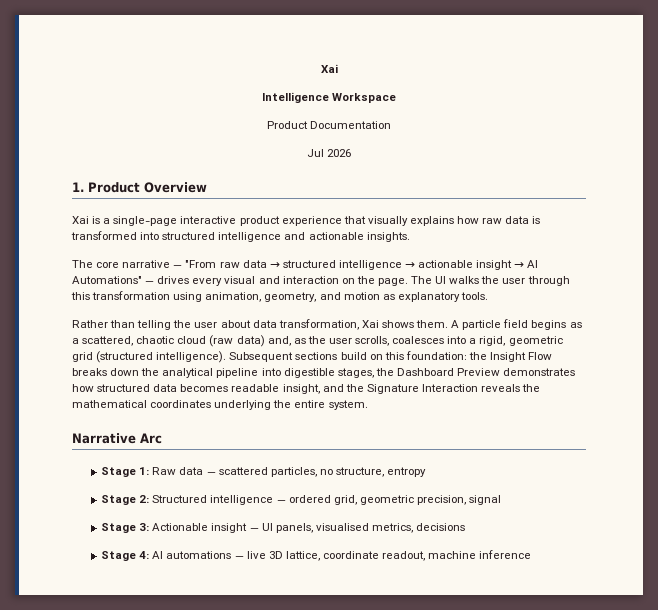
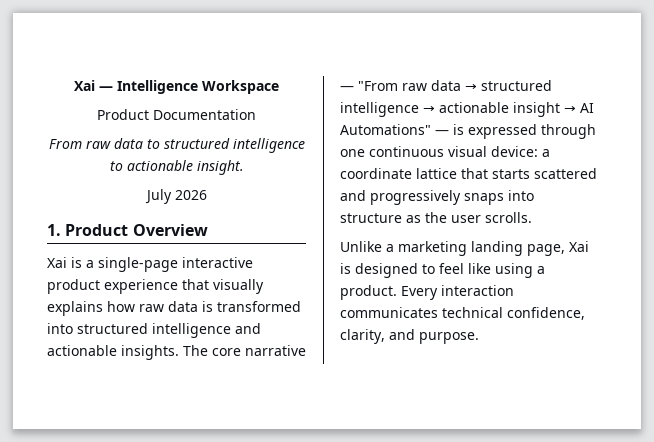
[320,64,338,73] Xai // -> [74,80,113,91] Xai —
[306,149,324,157] Jul -> [48,138,305,153] [109,160,244,175] [144,189,172,204] From raw data to structured intelligence to actionable insight. // July
(410, 237) // -> (179, 352) none
[157,276,570,286] [71,291,488,302] [72,319,582,330] [72,335,563,347] [72,351,553,363] [72,368,576,378] [72,384,541,394] [72,400,368,410] [72,433,162,444] [101,467,427,477] [101,495,502,505] [101,523,466,533] [101,550,532,561] drives every visual and interaction on the page. The UI walks the user through this transformation using animation, geometry, and motion as explanatory tools. // Rather than telling the user about data transformation, Xai shows them. A particle field begins as a scattered, chaotic cloud (raw data) and, as the user scrolls, coalesces into a rigid, geometric grid (structured intelligence). Subsequent sections build on this foundation: the Insight Flow breaks down the analytical pipeline into digestible stages, the Dashboard Preview demonstrates how structured data becomes readable insight, and the Signature Interaction reveals the mathematical coordinates underlying the entire system. // Narrative Arc // Stage 1: Raw data — scattered particles, no structure, entropy // Stage 2: Structured intelligence — ordered grid, geometric precision, signal // Stage 3: Actionable insight — UI panels, visualised metrics, decisions // Stage 4: AI automations — live 3D lattice, coordinate readout, machine inference -> [453,124,596,139] [340,146,550,157] [340,168,597,179] [340,190,534,205] [340,212,532,223] [340,241,589,256] [340,263,545,278] [340,285,514,300] [340,307,585,320] [340,329,479,344] is expressed through one continuous visual device: a coordinate lattice that starts scattered and progressively snaps into structure as the user scrolls. // Unlike a marketing landing page, Xai is designed to feel like using a product. Every interaction communicates technical confidence, clarity, and purpose.

